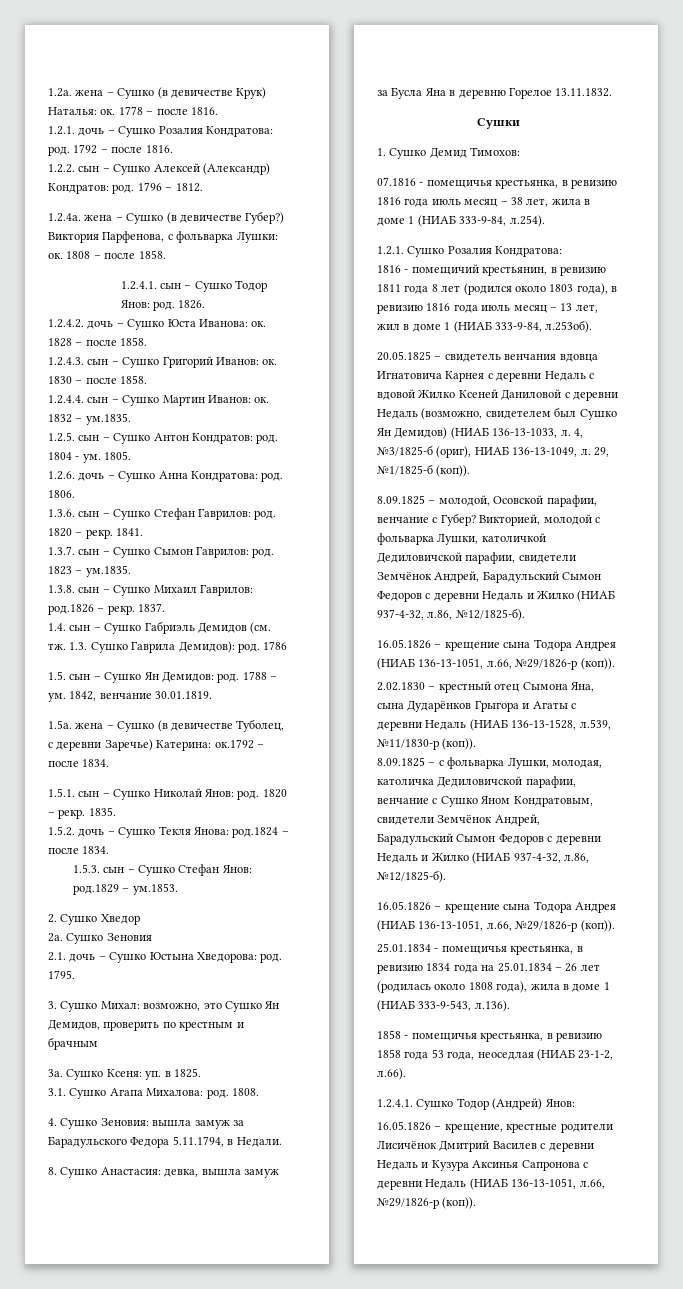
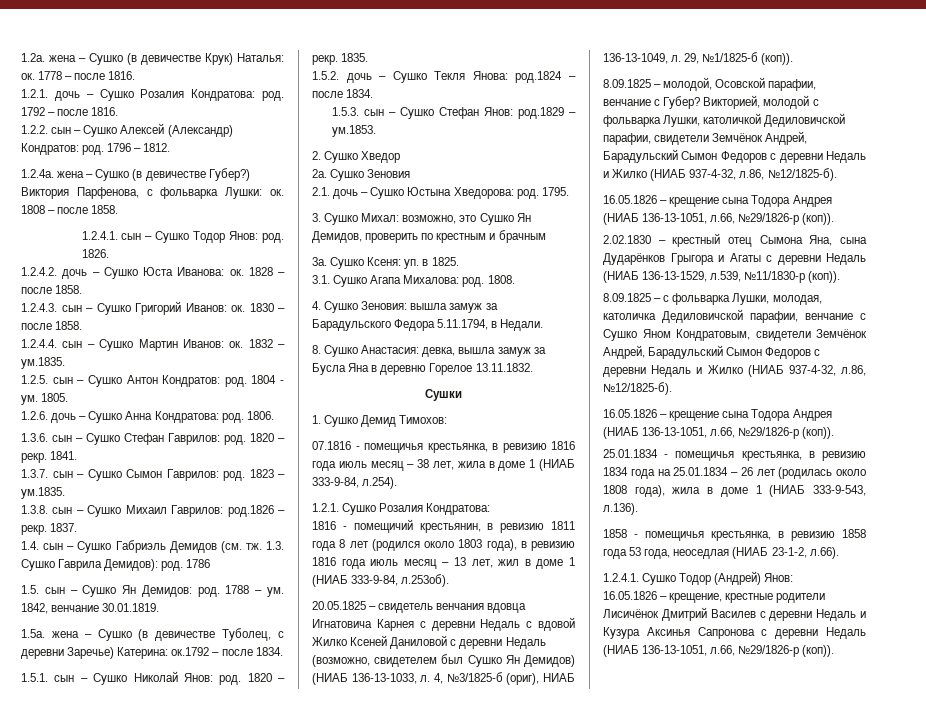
[511,719,577,730] 136-13-1528, -> [642,271,708,282] 136-13-1529,

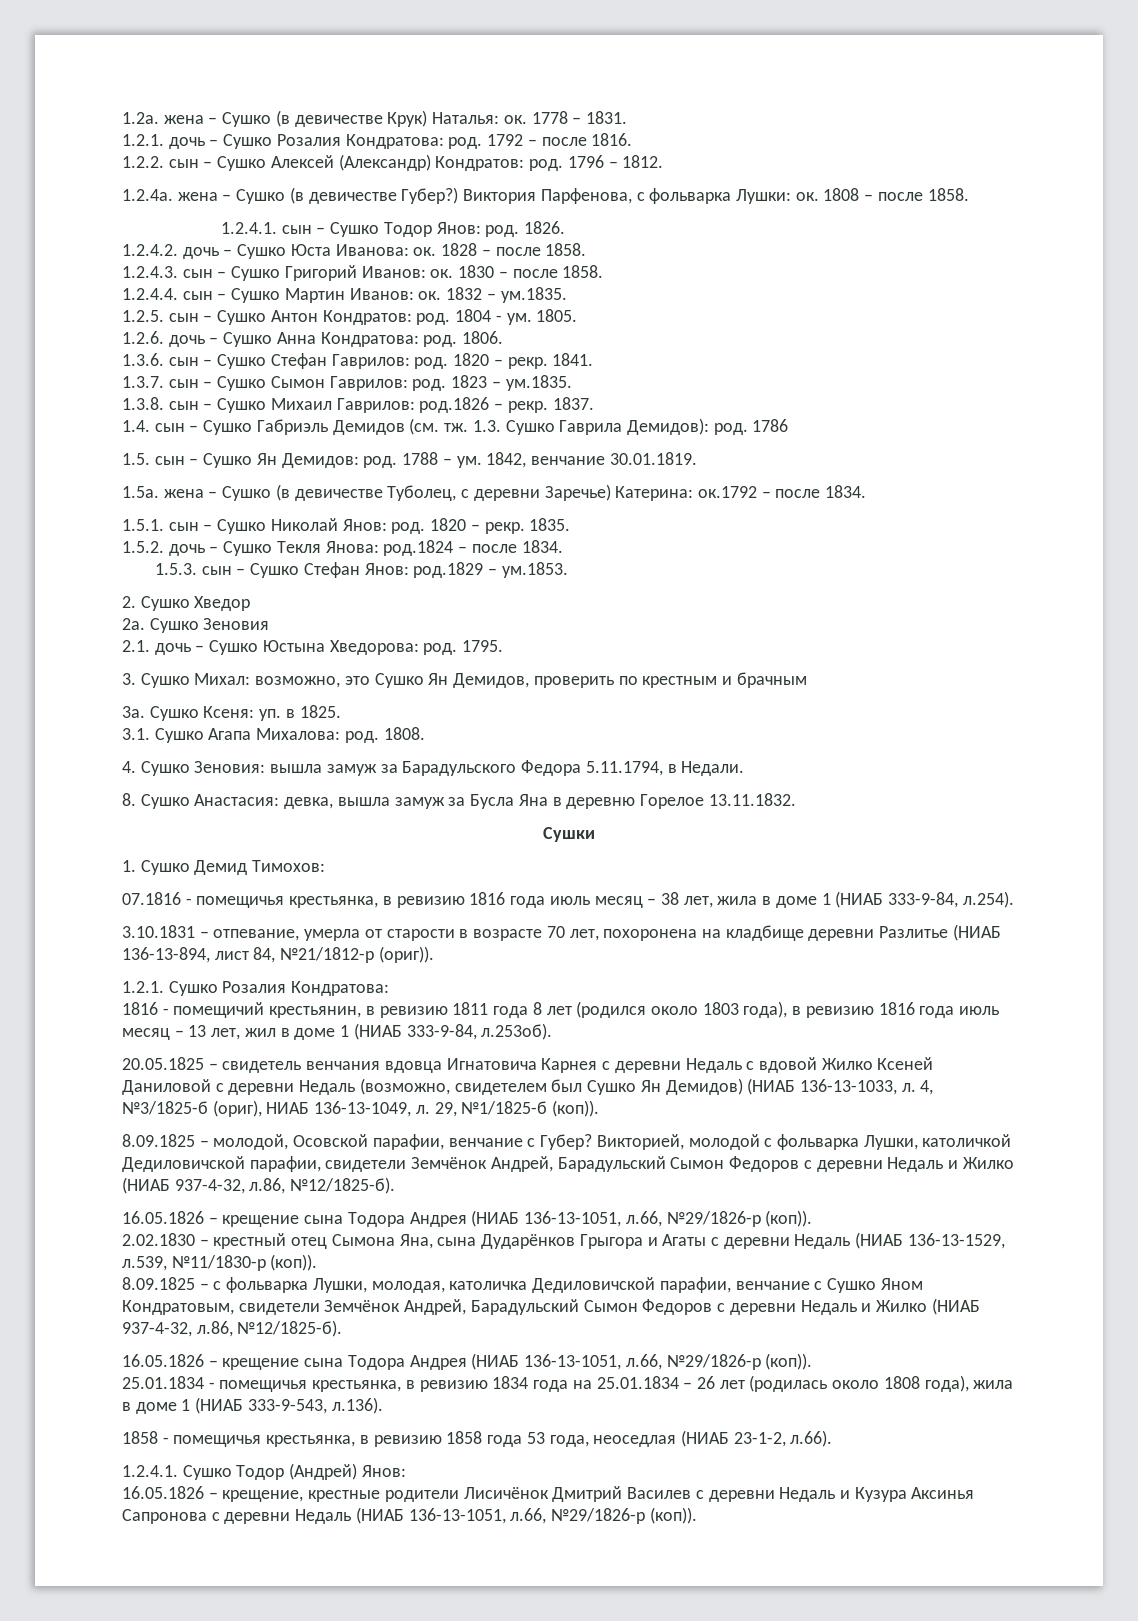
[74,71,136,80] после 1816. -> [585,111,627,124] 1831.
(398, 483) none -> [122,924,1001,941] [122,946,434,963] // 3.10.1831 – отпевание, умерла от старости в возрасте 70 лет, похоронена на кладбище деревни Разлитье (НИАБ 136-13-894, лист 84, №21/1812-р (ориг)).

